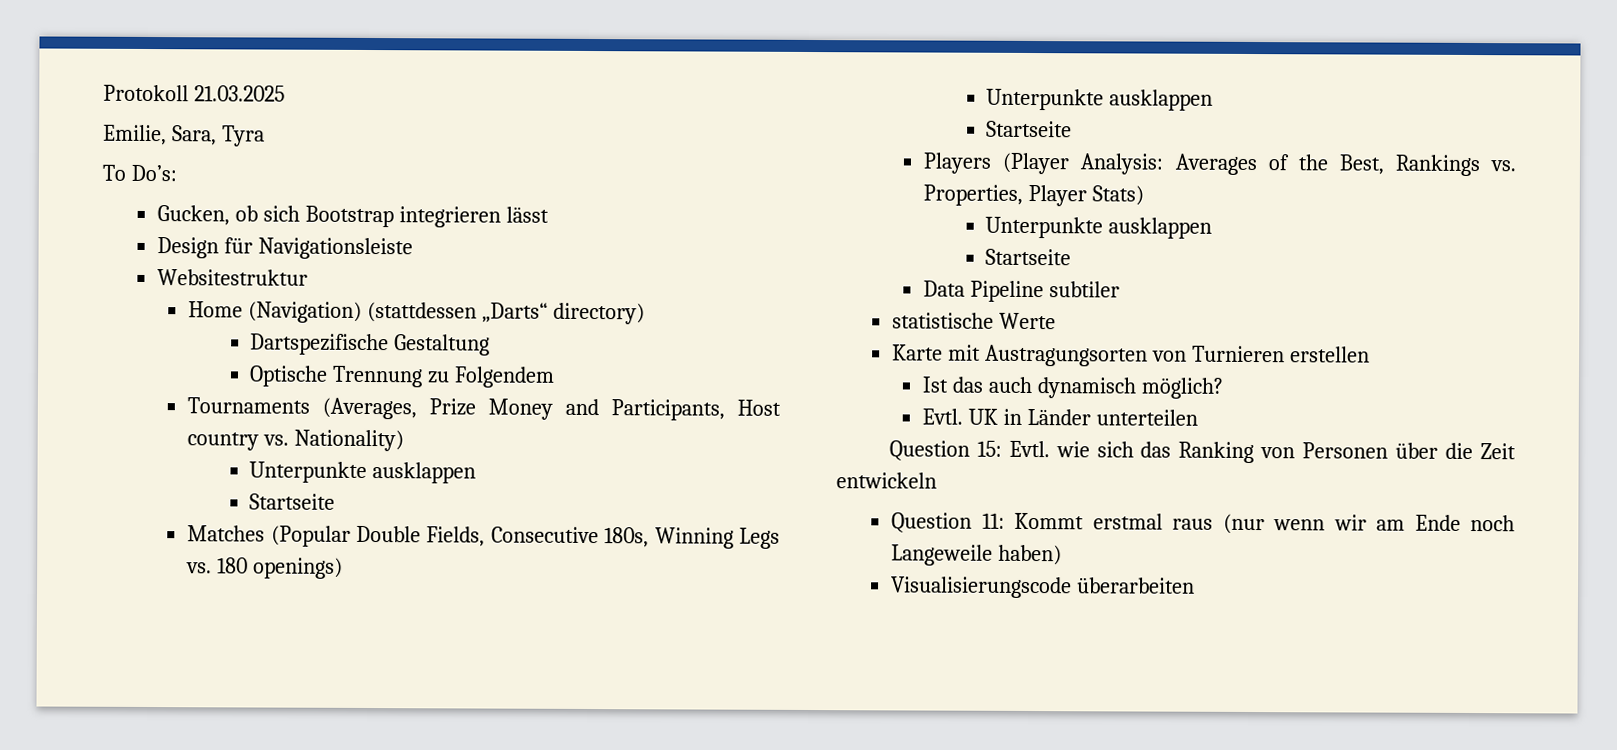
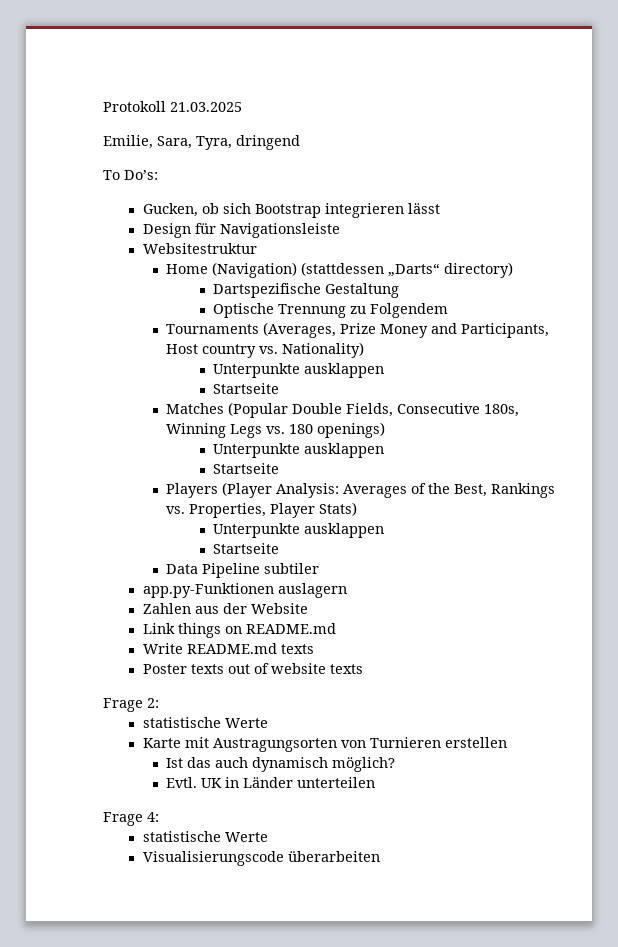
[221,125,265,147] Tyra -> [196,135,300,150] Tyra, dringend
(1121, 289) none -> [142,583,347,598] [142,603,308,614] [142,623,336,638] [142,643,314,654] [142,663,363,674] [103,698,159,712] // app.py-Funktionen auslagern // Zahlen aus der Website // Link things on README.md // Write README.md texts // Poster texts out of website texts // Frage 2:
[888,440,1517,464] [836,472,937,489] [891,512,1515,535] [891,544,1063,566] Question 15: Evtl. wie sich das Ranking von Personen über die Zeit entwickeln // Question 11: Kommt erstmal raus (nur wenn wir am Ende noch Langeweile haben) -> [103,812,159,826] [142,831,268,842] Frage 4: // statistische Werte

